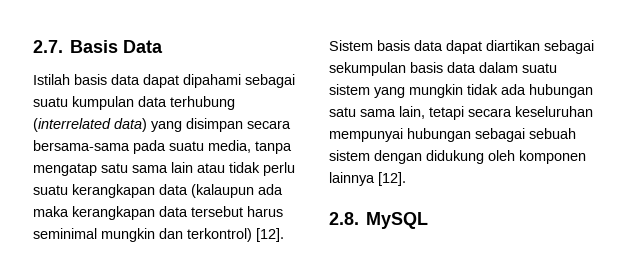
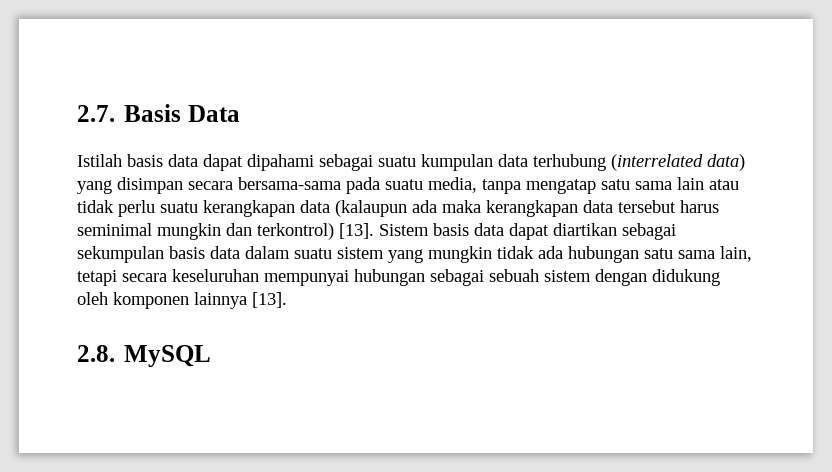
[256,228,284,242] [12]. -> [339,223,374,239] [13].
[378,172,406,186] [12]. -> [252,292,287,308] [13].

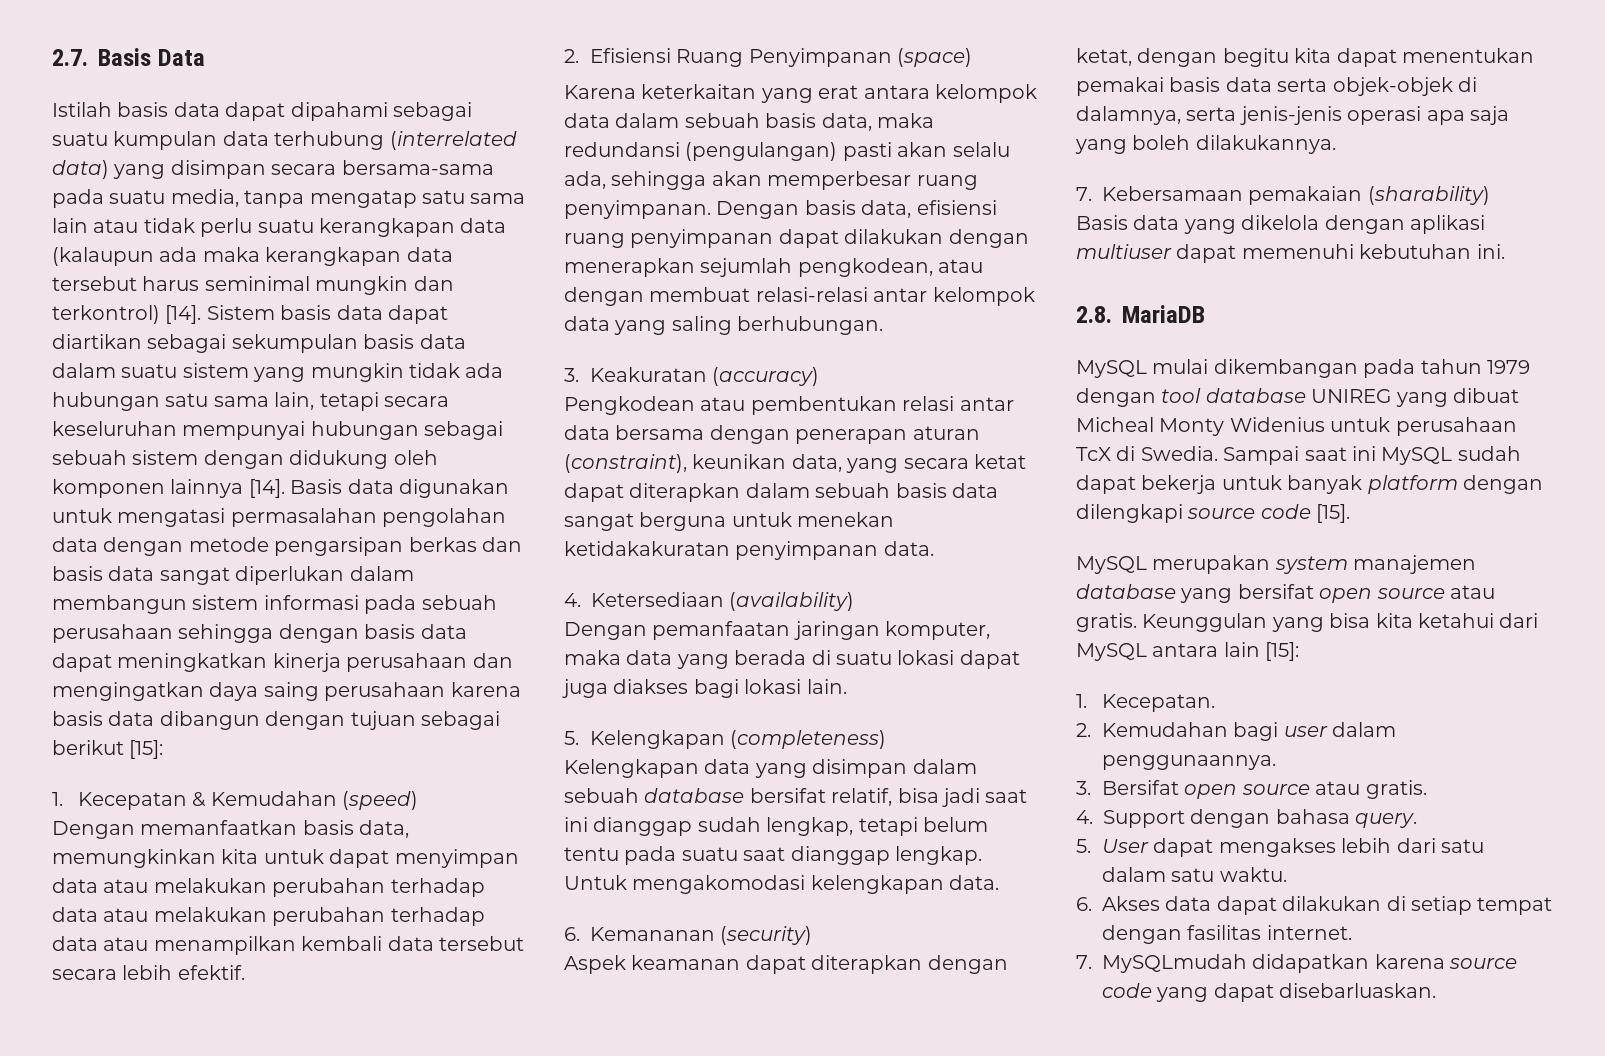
[339,223,374,239] [13]. -> [165,305,202,324] [14].
[252,292,287,308] [77,345,212,367] [13]. // 2.8. MySQL -> [248,479,509,498] [52,508,507,527] [52,537,522,556] [52,566,414,585] [52,595,497,614] [52,624,467,643] [52,653,513,672] [52,682,521,701] [52,711,500,730] [52,740,164,759] [52,791,419,810] [52,820,410,839] [52,849,519,868] [52,878,485,897] [52,907,485,926] [52,936,524,955] [52,965,245,980] [564,48,973,67] [564,84,1037,103] [564,113,934,131] [564,142,1010,161] [564,171,978,190] [564,200,997,219] [564,229,1029,248] [564,258,984,277] [564,287,1035,306] [564,316,884,335] [564,367,820,386] [564,396,1014,415] [564,425,980,444] [564,454,1026,473] [564,483,998,502] [564,512,895,531] [564,541,934,560] [564,592,855,611] [564,621,991,640] [564,650,1020,669] [562,679,847,698] [564,730,887,749] [564,759,977,778] [564,788,1028,807] [564,817,988,836] [564,846,982,865] [564,875,1000,894] [564,926,813,945] [564,955,1008,974] [1076,48,1534,67] [1076,77,1477,96] [1076,106,1509,125] [1075,135,1336,154] [1076,186,1490,205] [1076,215,1485,234] [1076,244,1505,263] [1076,305,1205,323] [1076,359,1530,378] [1076,388,1519,407] [1076,417,1517,436] [1076,446,1521,465] [1076,475,1543,494] [1076,504,1351,523] [1076,555,1477,574] [1076,584,1495,603] [1076,613,1539,632] [1076,642,1300,661] [1076,694,1216,712] [1076,722,1397,741] [1102,755,1277,770] [1076,780,1427,799] [1076,809,1418,828] [1076,838,1485,857] [1102,867,1287,882] [1076,896,1553,915] [1102,925,1352,944] [1076,954,1518,973] [1102,983,1437,1002] [14]. Basis data digunakan untuk mengatasi permasalahan pengolahan data dengan metode pengarsipan berkas dan basis data sangat diperlukan dalam membangun sistem informasi pada sebuah perusahaan sehingga dengan basis data dapat meningkatkan kinerja perusahaan dan mengingatkan daya saing perusahaan karena basis data dibangun dengan tujuan sebagai berikut [15]: // 1. Kecepatan & Kemudahan (speed) // Dengan memanfaatkan basis data, memungkinkan kita untuk dapat menyimpan data atau melakukan perubahan terhadap data atau melakukan perubahan terhadap data atau menampilkan kembali data tersebut secara lebih efektif. // 2. Efisiensi Ruang Penyimpanan (space) // Karena keterkaitan yang erat antara kelompok data dalam sebuah basis data, maka redundansi (pengulangan) pasti akan selalu ada, sehingga akan memperbesar ruang penyimpanan. Dengan basis data, efisiensi ruang penyimpanan dapat dilakukan dengan menerapkan sejumlah pengkodean, atau dengan membuat relasi-relasi antar kelompok data yang saling berhubungan. // 3. Keakuratan (accuracy) // Pengkodean atau pembentukan relasi antar data bersama dengan penerapan aturan (constraint), keunikan data, yang secara ketat dapat diterapkan dalam sebuah basis data sangat berguna untuk menekan ketidakakuratan penyimpanan data. // 4. Ketersediaan (availability) // Dengan pemanfaatan jaringan komputer, maka data yang berada di suatu lokasi dapat juga diakses bagi lokasi lain. // 5. Kelengkapan (completeness) // Kelengkapan data yang disimpan dalam sebuah database bersifat relatif, bisa jadi saat ini dianggap sudah lengkap, tetapi belum tentu pada suatu saat dianggap lengkap. Untuk mengakomodasi kelengkapan data. // 6. Kemananan (security) // Aspek keamanan dapat diterapkan dengan ketat, dengan begitu kita dapat menentukan pemakai basis data serta objek-objek di dalamnya, serta jenis-jenis operasi apa saja yang boleh dilakukannya. // 7. Kebersamaan pemakaian (sharability) // Basis data yang dikelola dengan aplikasi multiuser dapat memenuhi kebutuhan ini. // 2.8. MariaDB // MySQL mulai dikembangan pada tahun 1979 dengan tool database UNIREG yang dibuat Micheal Monty Widenius untuk perusahaan TcX di Swedia. Sampai saat ini MySQL sudah dapat bekerja untuk banyak platform dengan dilengkapi source code [15]. // MySQL merupakan system manajemen database yang bersifat open source atau gratis. Keunggulan yang bisa kita ketahui dari MySQL antara lain [15]: // 1. Kecepatan. // 2. Kemudahan bagi user dalam penggunaannya. // 3. Bersifat open source atau gratis. // 4. Support dengan bahasa query. // 5. User dapat mengakses lebih dari satu dalam satu waktu. // 6. Akses data dapat dilakukan di setiap tempat dengan fasilitas internet. // 7. MySQLmudah didapatkan karena source code yang dapat disebarluaskan.

